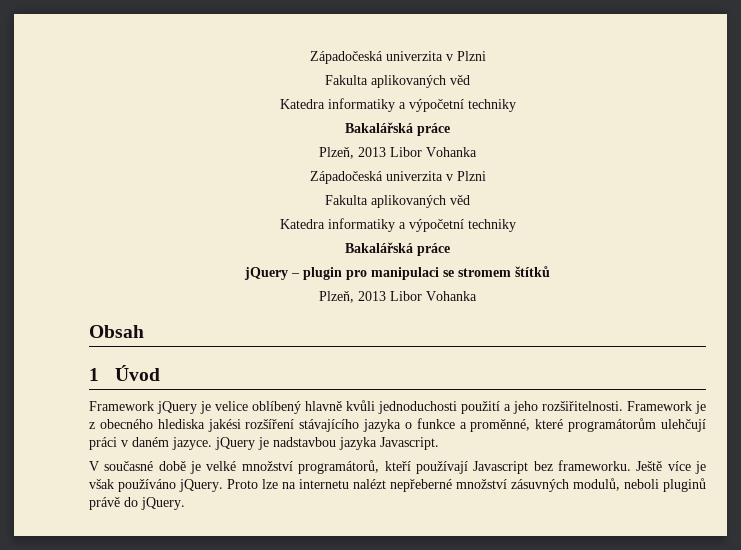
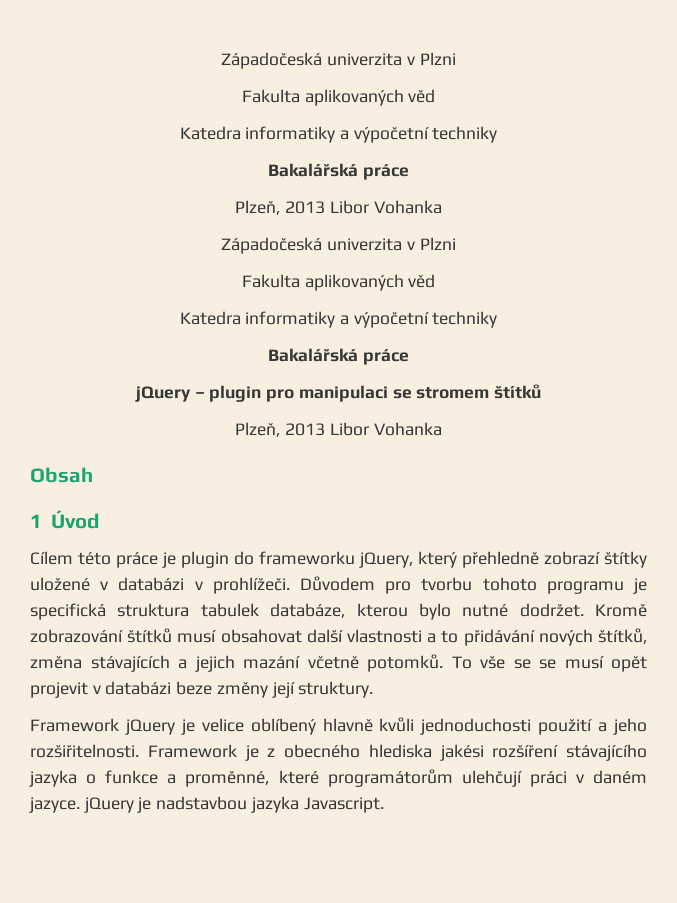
(160, 373) none -> [30,551,647,568] [30,576,647,594] [30,603,647,620] [30,628,647,646] [30,654,647,672] [30,681,374,698] // Cílem této práce je plugin do frameworku jQuery, který přehledně zobrazí štítky uložené v databázi v prohlížeči. Důvodem pro tvorbu tohoto programu je specifická struktura tabulek databáze, kterou bylo nutné dodržet. Kromě zobrazování štítků musí obsahovat další vlastnosti a to přidávání nových štítků, změna stávajících a jejich mazání včetně potomků. To vše se se musí opět projevit v databázi beze změny její struktury.
[89,460,706,474] [89,478,706,492] [89,497,185,510] // V současné době je velké množství programátorů, kteří používají Javascript bez frameworku. Ještě více je však používáno jQuery. Proto lze na internetu nalézt nepřeberné množství zásuvných modulů, neboli pluginů právě do jQuery. -> (384, 805) none

